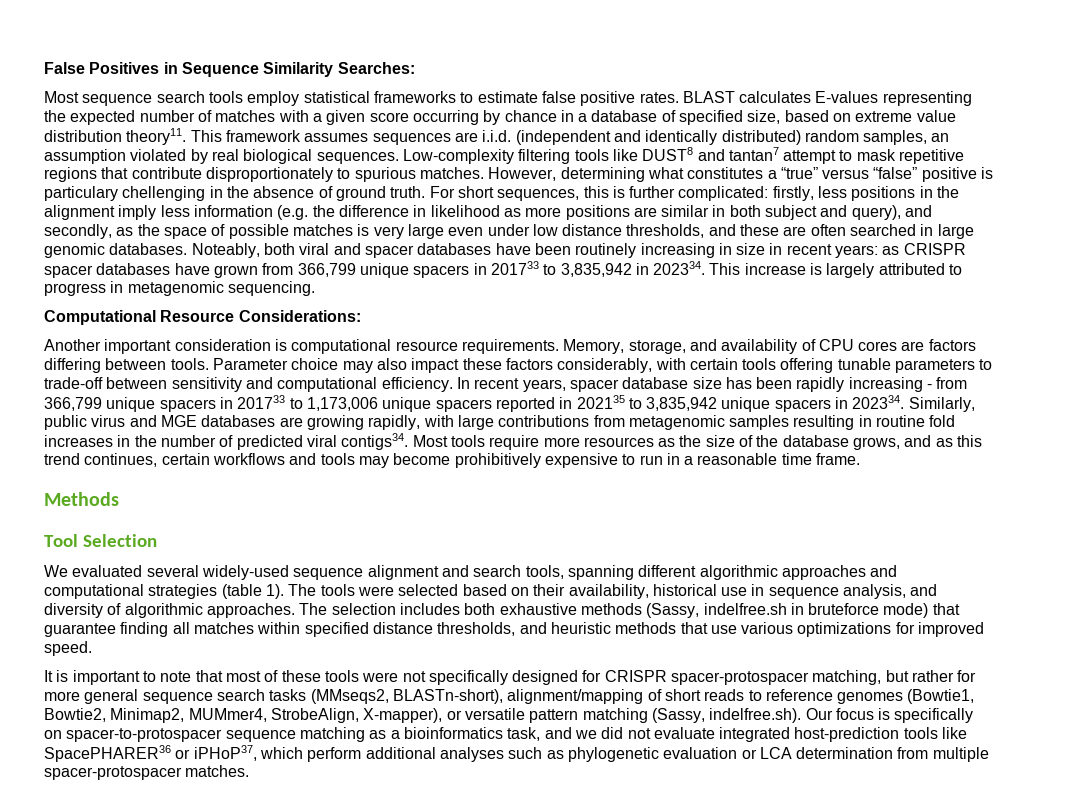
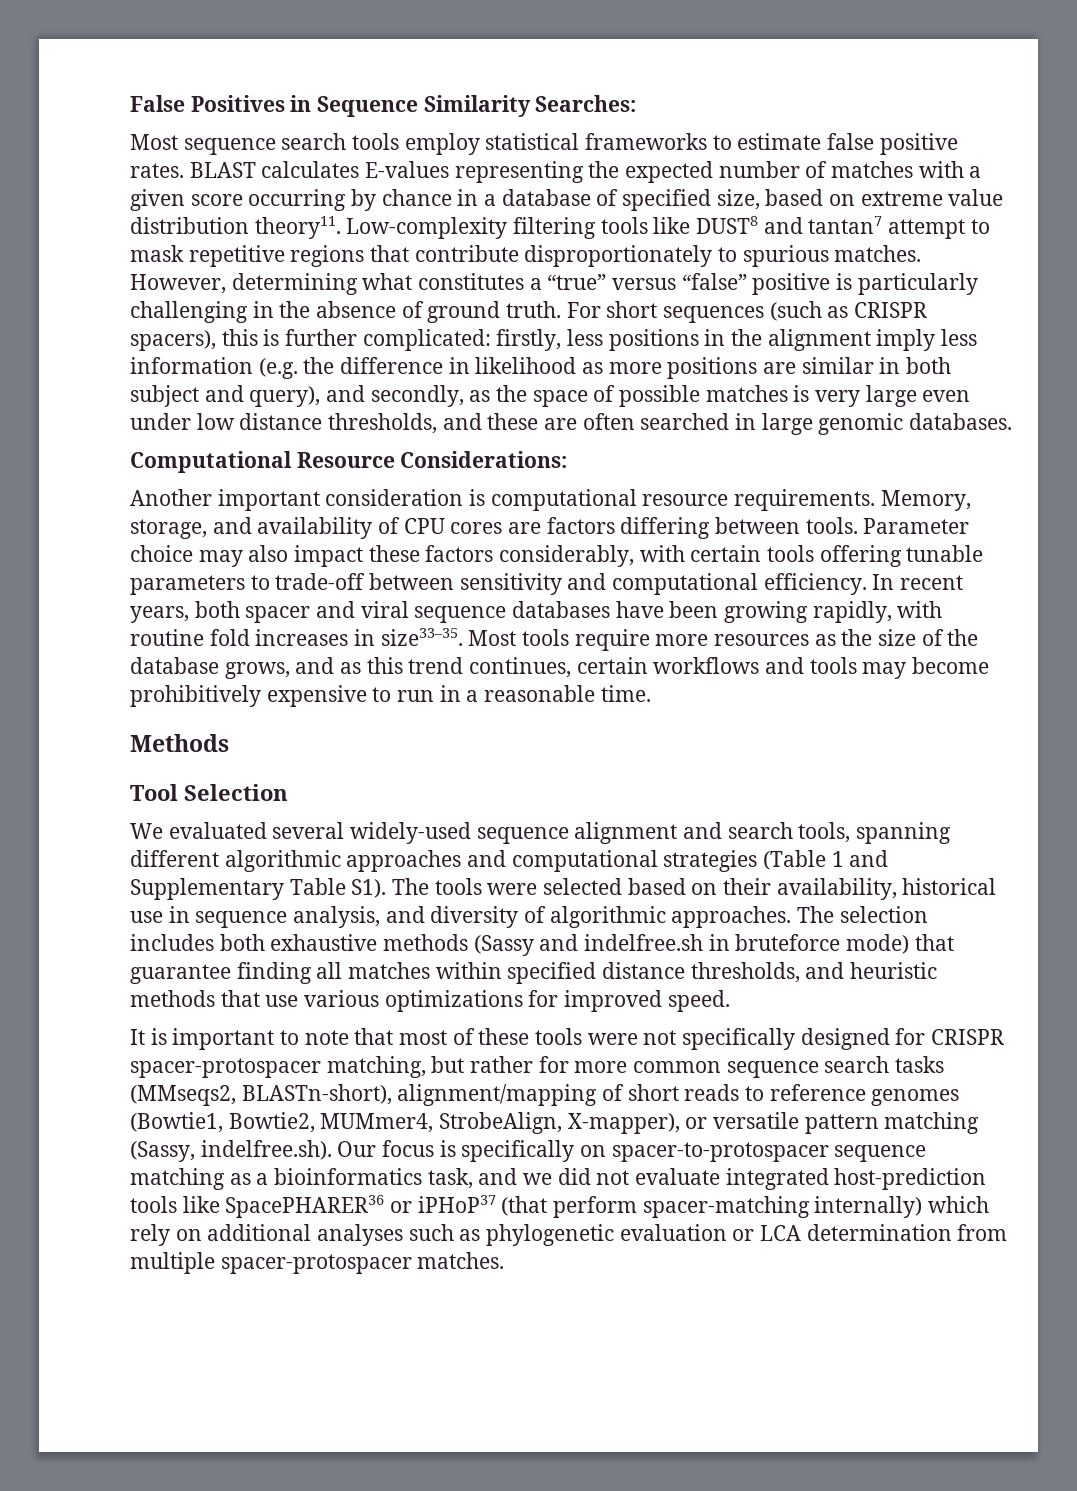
[190,130,950,145] [44,149,399,164] This framework assumes sequences are i.i.d. (independent and identically distributed) random samples, an assumption violated by real biological sequences. -> (341, 227) none
[44,186,206,201] particulary chellenging -> [857,273,978,295] [130,301,248,323] particularly challenging
[497,189,580,201] sequences, -> [663,301,928,323] [130,330,216,351] sequences (such as CRISPR spacers),
[191,243,966,258] [44,261,963,278] [44,281,315,296] Noteably, both viral and spacer databases have been routinely increasing in size in recent years: as CRISPR spacer databases have grown from 366,799 unique spacers in 201733 to 3,835,942 in 202334. This increase is largely attributed to progress in metagenomic sequencing. -> (1013, 421) none
[569,377,968,392] [44,395,975,412] [44,415,956,430] [44,433,409,450] spacer database size has been rapidly increasing - from 366,799 unique spacers in 201733 to 1,173,006 unique spacers reported in 202135 to 3,835,942 unique spacers in 202334. Similarly, public virus and MGE databases are growing rapidly, with large contributions from metagenomic samples resulting in routine fold increases in the number of predicted viral contigs34. -> [194,601,943,623] [130,628,463,646] both spacer and viral sequence databases have been growing rapidly, with routine fold increases in size33–35.
[781,453,861,465] time frame. -> [600,685,651,702] time.
[221,584,284,599] (table 1). -> [763,850,889,870] [130,878,387,900] (Table 1 and Supplementary Table S1).
[646,603,700,618] (Sassy, -> [473,934,579,956] (Sassy and
[84,689,139,704] general -> [633,1061,722,1073] common
[110,708,185,723] Minimap2, -> (315, 1122) none
[193,745,362,762] iPHoP37, which perform -> [417,1195,990,1218] [130,1224,202,1246] iPHoP37 (that perform spacer-matching internally) which rely on

